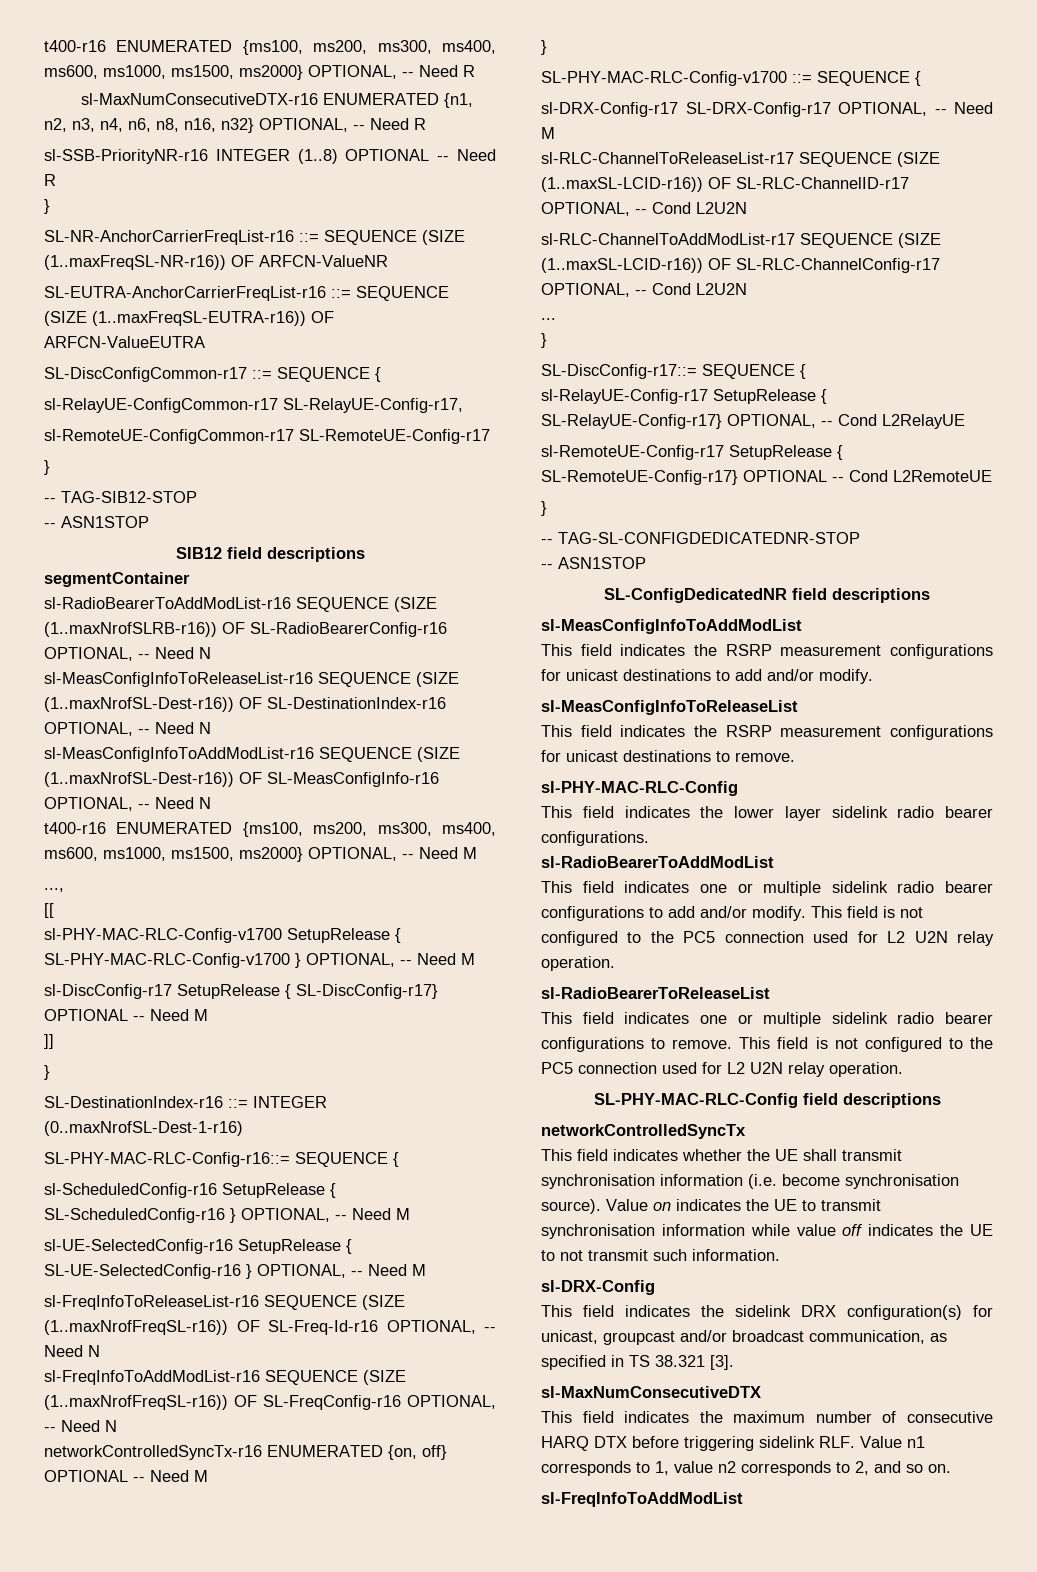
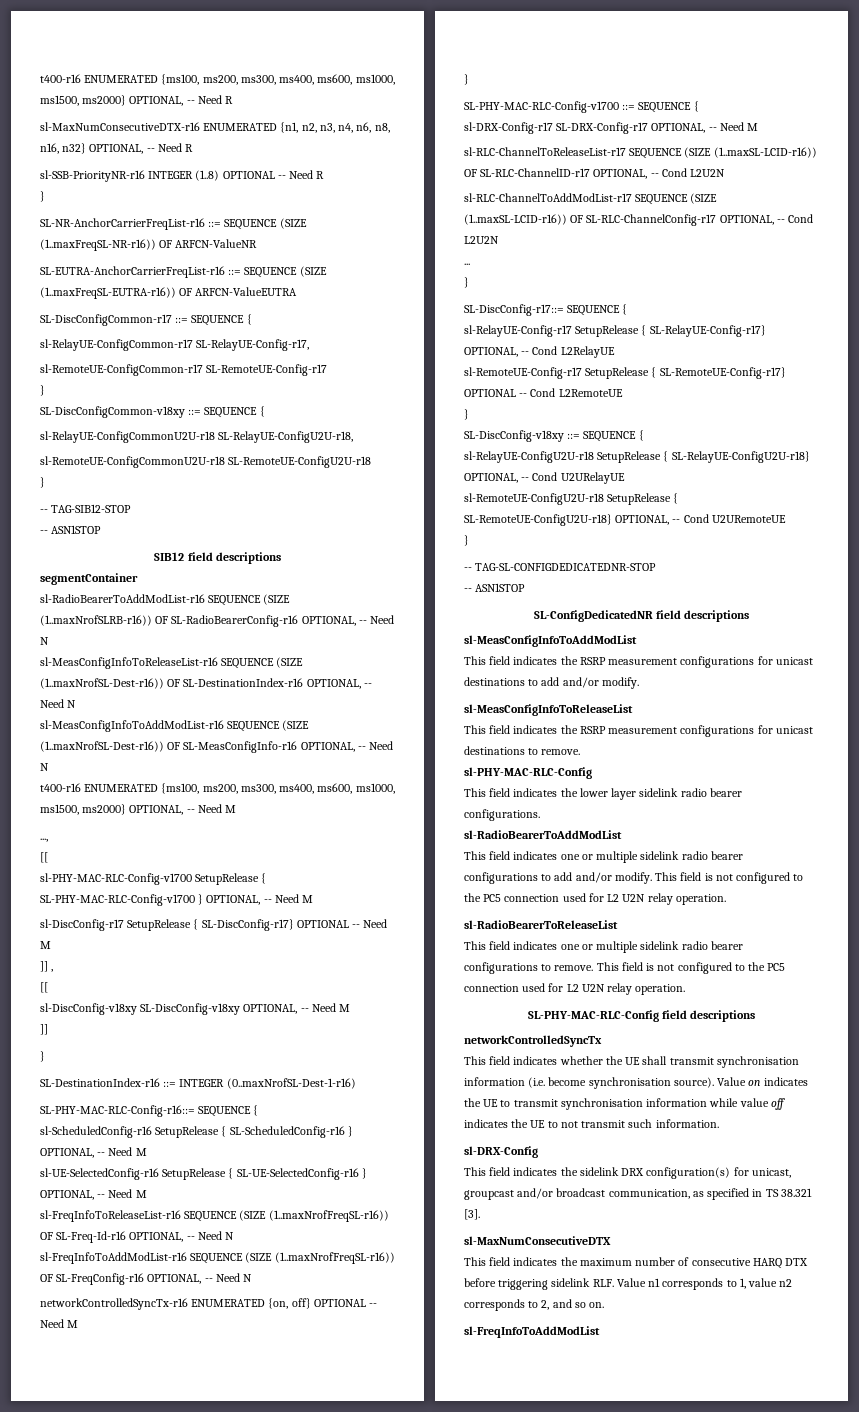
(50, 467) none -> [40,406,265,418] [40,431,354,443] [40,456,372,468] [40,477,45,488] // SL-DiscConfigCommon-v18xy ::= SEQUENCE { // sl-RelayUE-ConfigCommonU2U-r18 SL-RelayUE-ConfigU2U-r18, // sl-RemoteUE-ConfigCommonU2U-r18 SL-RemoteUE-ConfigU2U-r18 // }
(208, 1015) none -> [40,961,54,972] [40,982,48,993] [40,1003,351,1015] // ]] , // [[ // sl-DiscConfig-v18xy SL-DiscConfig-v18xy OPTIONAL, -- Need M
(547, 508) none -> [464,430,644,442] [464,451,810,463] [464,472,625,484] [464,493,679,505] [464,514,786,526] [464,535,469,546] // SL-DiscConfig-v18xy ::= SEQUENCE { // sl-RelayUE-ConfigU2U-r18 SetupRelease { SL-RelayUE-ConfigU2U-r18} OPTIONAL, -- Cond U2URelayUE // sl-RemoteUE-ConfigU2U-r18 SetupRelease { SL-RemoteUE-ConfigU2U-r18} OPTIONAL, -- Cond U2URemoteUE // }

